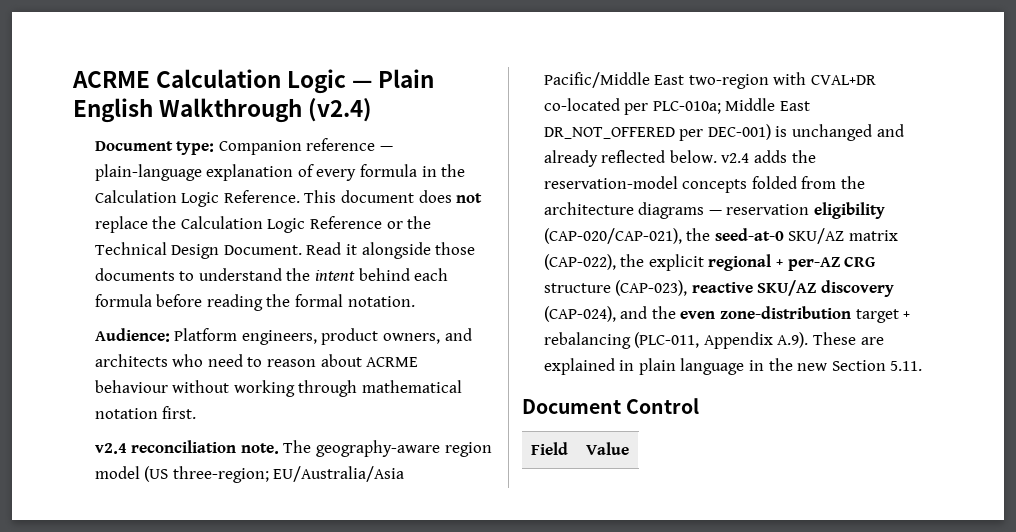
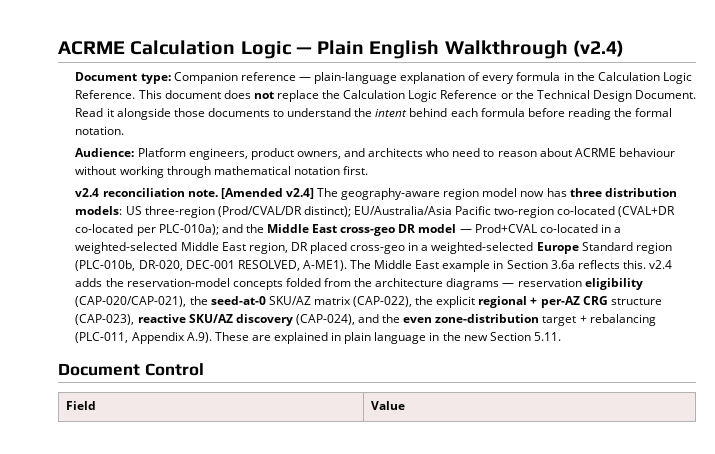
(279, 448) none -> [220,188,314,199] [Amended v2.4]
[144,466,405,483] [543,72,877,89] [543,98,811,115] [543,124,904,141] [543,150,717,167] (US three-region; EU/Australia/Asia Pacific/Middle East two-region with CVAL+DR co-located per PLC-010a; Middle East DR_NOT_OFFERED per DEC-001) is unchanged and already reflected below. -> [520,188,677,197] [75,206,676,218] [75,224,621,236] [75,242,672,254] [75,260,646,272] now has three distribution models: US three-region (Prod/CVAL/DR distinct); EU/Australia/Asia Pacific two-region co-located (CVAL+DR co-located per PLC-010a); and the Middle East cross-geo DR model — Prod+CVAL co-located in a weighted-selected Middle East region, DR placed cross-geo in a weighted-selected Europe Standard region (PLC-010b, DR-020, DEC-001 RESOLVED, A-ME1). The Middle East example in Section 3.6a reflects this.

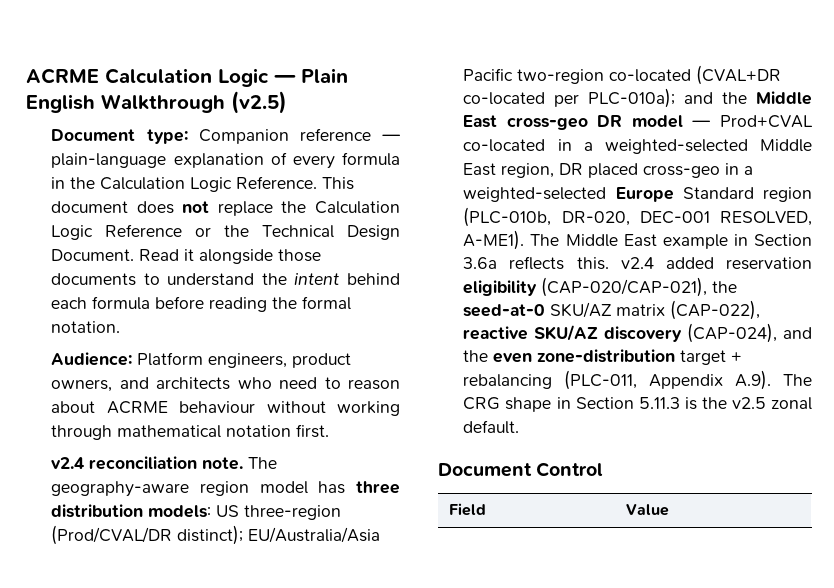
[572,40,624,57] (v2.4) -> [231,91,287,114] (v2.5)
[220,188,314,199] [Amended v2.4] -> (244, 463) none
[520,191,545,197] now -> (308, 487) none
[75,278,515,290] adds the reservation-model concepts folded from the architecture diagrams — -> [665,257,714,269] added
[415,296,662,308] [75,314,135,325] the explicit regional + per-AZ CRG structure (CAP-023), -> (761, 310) none
[214,332,561,344] These are explained in plain language in the new Section 5.11. -> [783,374,813,386] [463,397,813,412] [463,420,520,434] The CRG shape in Section 5.11.3 is the v2.5 zonal default.

